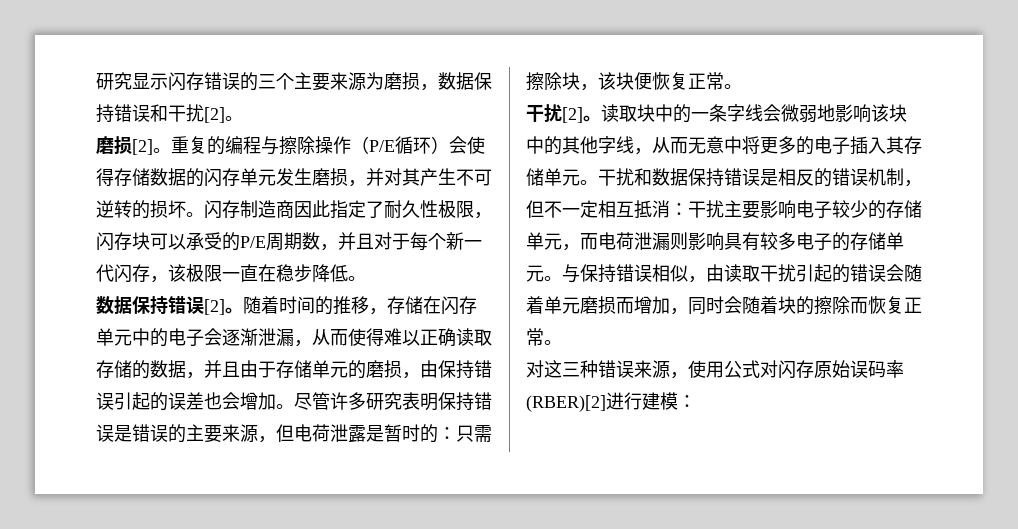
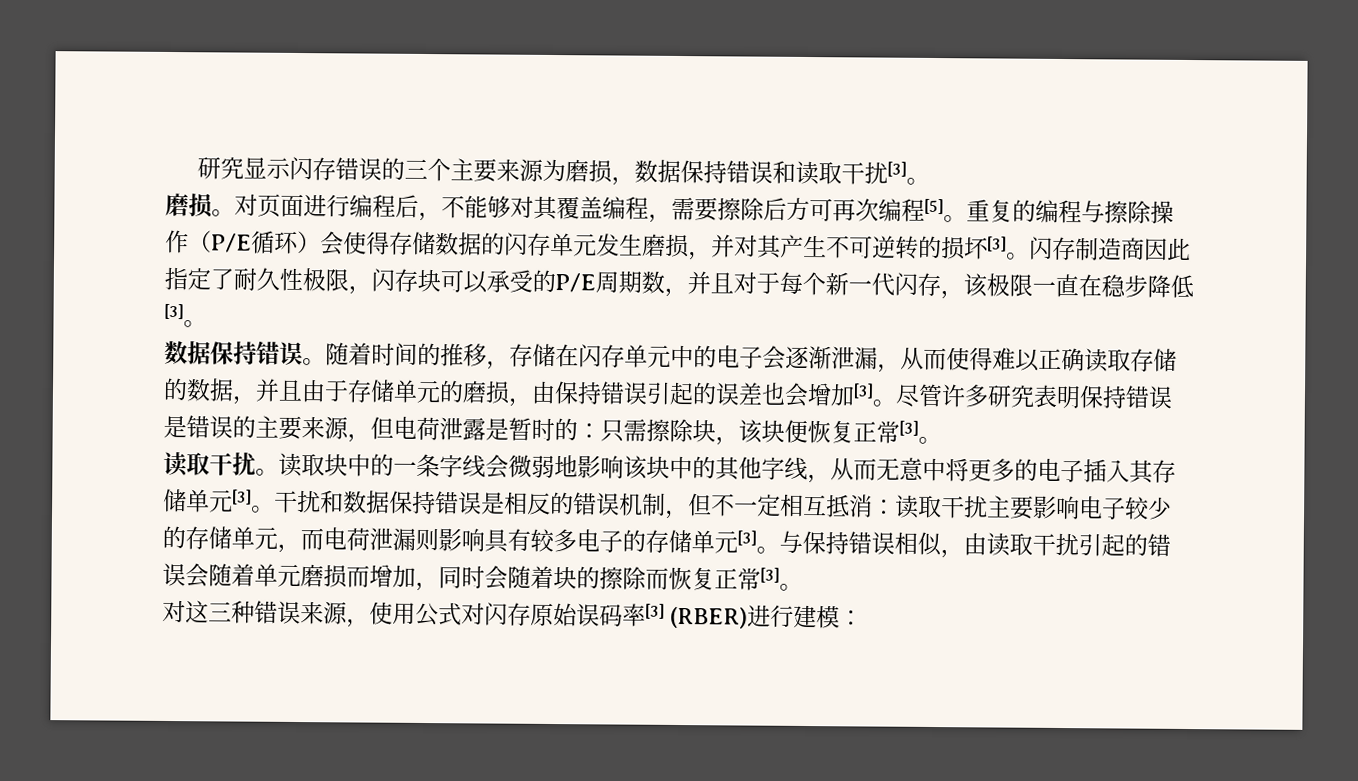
[168,104,225,123] 干扰[2] -> [794,160,907,186] 读取干扰[3]
[132,139,153,155] [2] -> [211,193,944,223] 。对页面进行编程后，不能够对其覆盖编程，需要擦除后方可再次编程[5]
(186, 209) none -> [987,236,1007,252] [3]
(348, 273) none -> [164,303,184,320] [3]
[204,299,225,315] [2] -> (303, 353) none
(276, 401) none -> [853,383,874,399] [3]
[724,84,742,89] [526,104,583,123] 。 // 干扰[2] -> [899,420,919,436] [918,436,942,445] [163,451,256,477] [3]。 // 读取干扰
(580, 177) none -> [232,489,252,505] [3]
(688, 209) none -> [894,494,942,519] 读取
(544, 273) none -> [737,530,757,546] [3]
(544, 337) none -> [760,567,780,583] [3]
[526,395,606,412] (RBER)[2] -> [645,603,749,629] [3] (RBER)

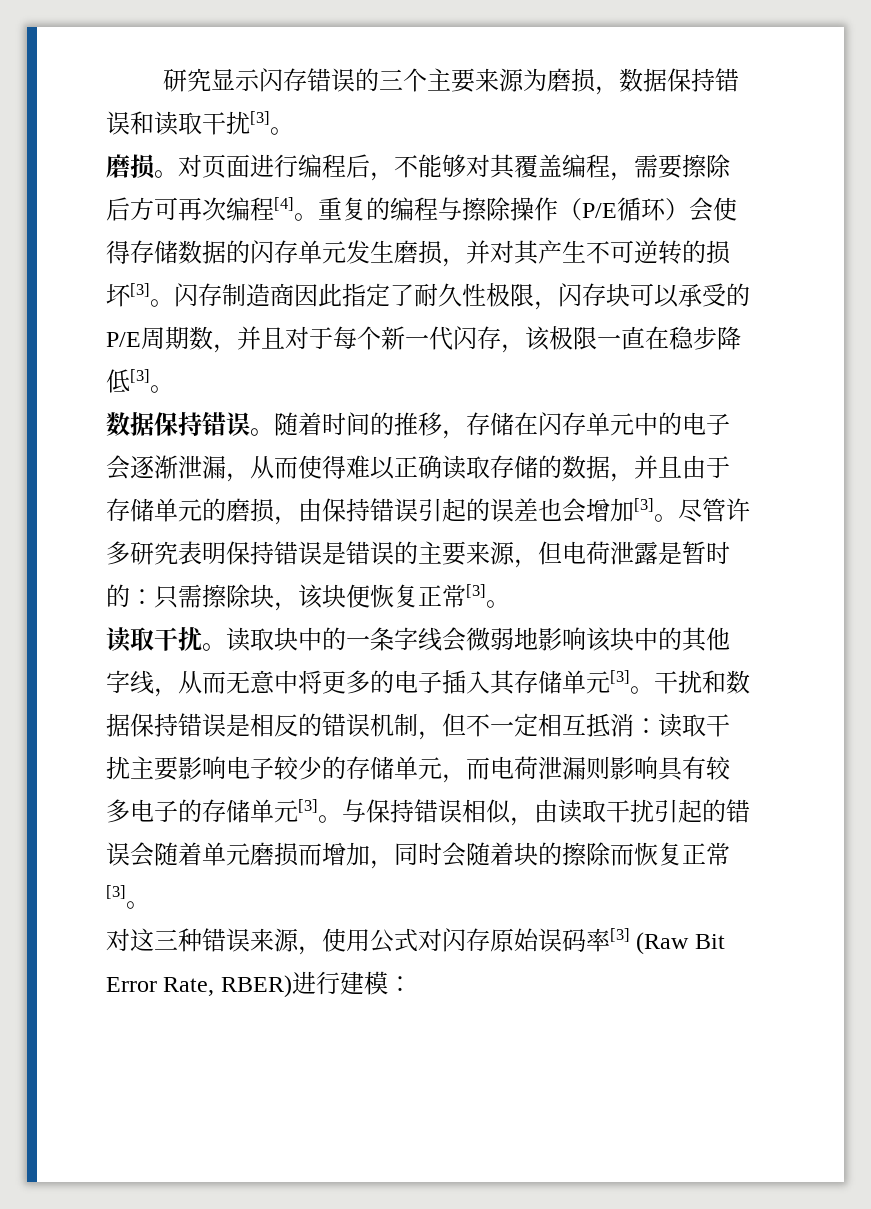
[924,198,944,215] [5] -> [274,197,294,211] [4]
[670,606,749,629] (RBER) -> [636,932,725,955] [106,975,292,998] (Raw Bit Error Rate, RBER)

